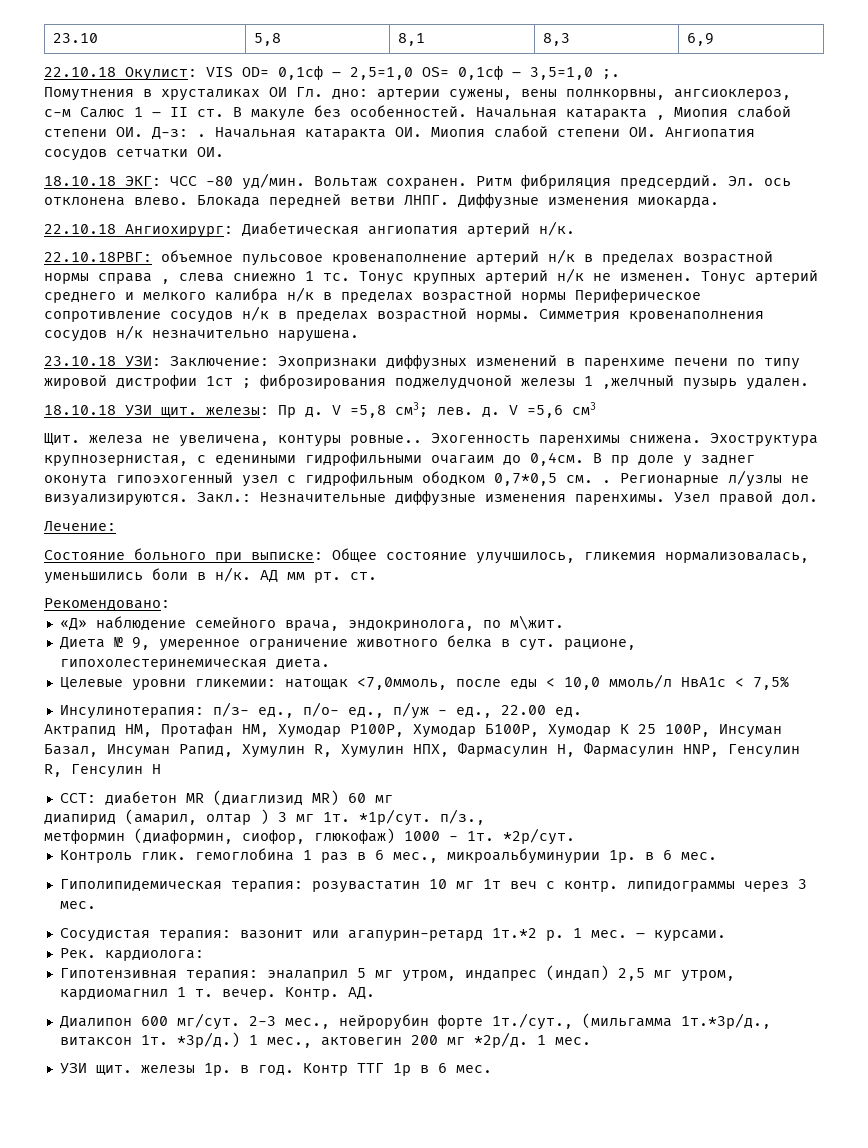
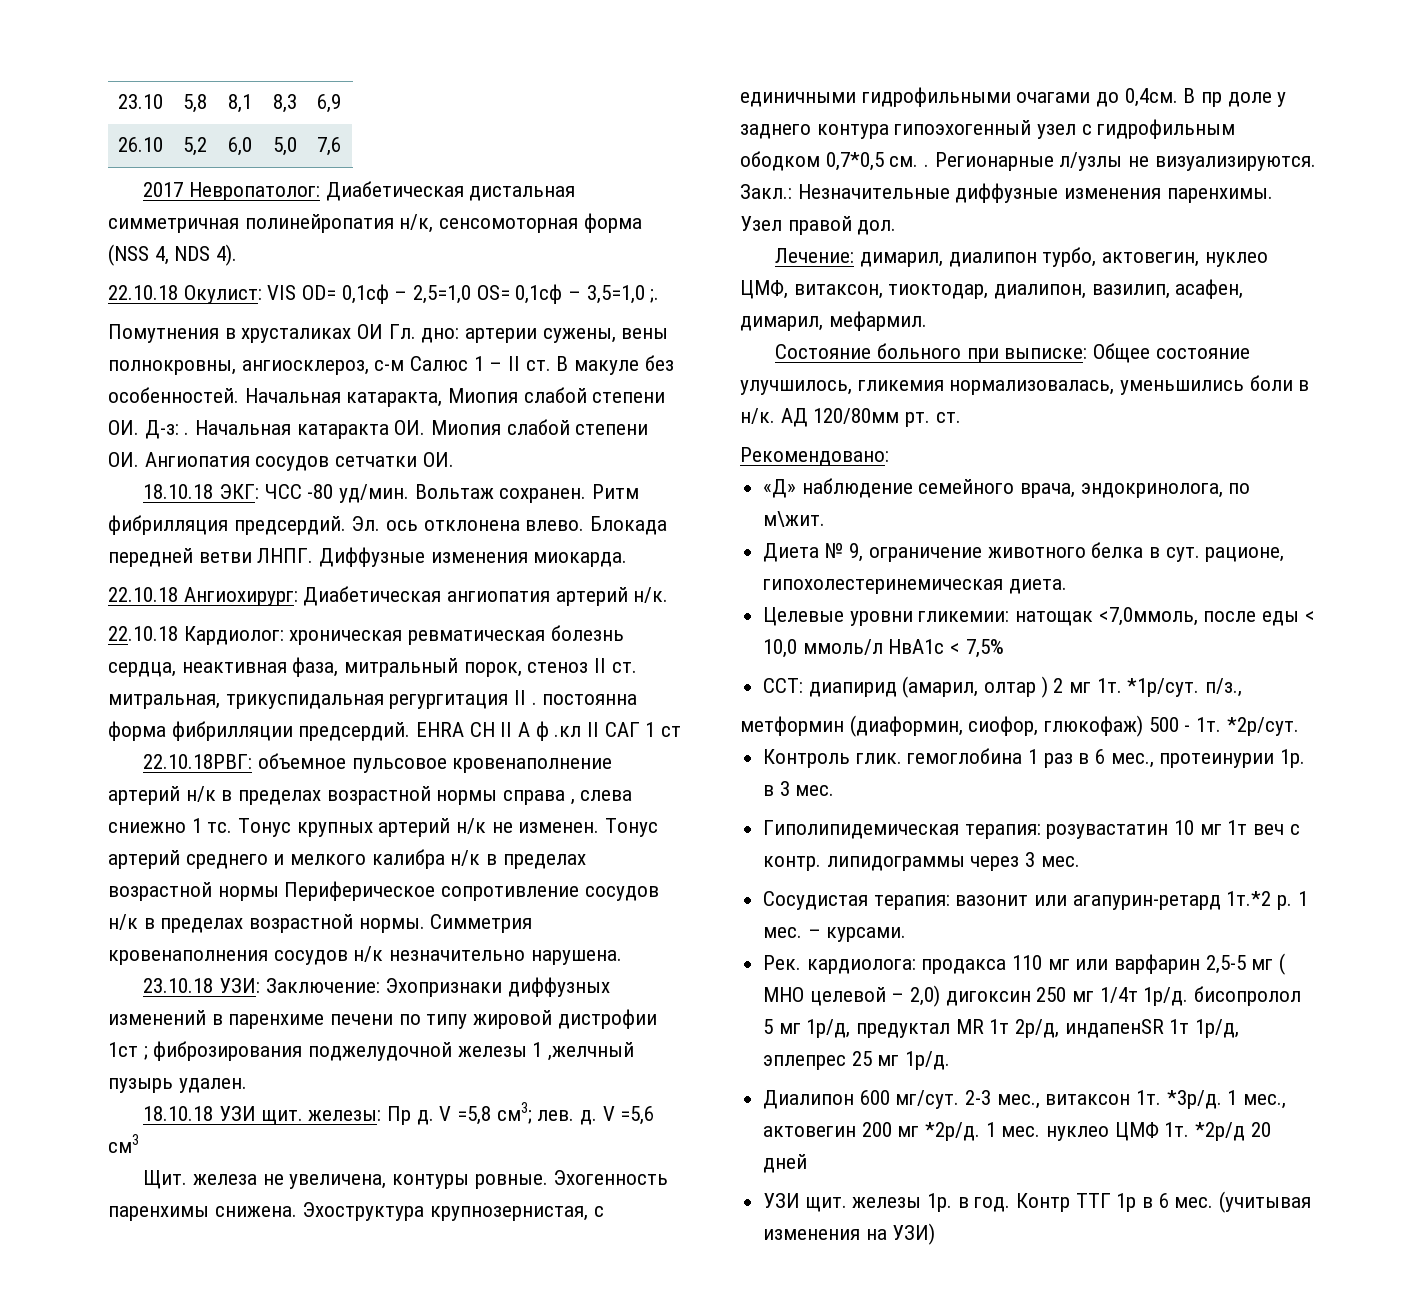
(714, 39) none -> [117,137,163,152] [182,137,207,156] [227,137,252,156] [272,137,297,156] [316,137,341,156] [143,181,576,201] [108,213,642,233] [108,244,238,266] // 26.10 | 5,2 | 6,0 | 5,0 | 7,6 // 2017 Невропатолог: Диабетическая дистальная симметричная полинейропатия н/к, сенсомоторная форма (NSS 4, NDS 4).
[566,89,791,100] полнкорвны, ангсиоклероз, -> [108,360,369,375] полнокровны, ангиосклероз,
[566,109,665,120] катаракта , -> [346,392,443,407] катаракта,
[521,174,611,189] фибриляция -> [108,515,228,535] фибрилляция
(575, 228) none -> [108,625,624,645] [108,657,637,677] [108,690,638,709] [108,721,682,741] // 22.10.18 Кардиолог: хроническая ревматическая болезнь сердца, неактивная фаза, митральный порок, стеноз II ст. митральная, трикуспидальная регургитация II . постоянна форма фибрилляции предсердий. EHRA СН II А ф .кл II САГ 1 ст
[395,375,512,390] поджелудчоной -> [308,1042,453,1061] поджелудочной
[350,435,422,446] ровные.. -> [474,1174,548,1189] ровные.
[215,451,494,466] едениными гидрофильными очагаим -> [740,87,1091,107] единичными гидрофильными очагами
[701,455,755,465] [44,475,107,487] заднег оконута -> [740,124,889,139] заднего контура
(116, 526) none -> [860,247,1268,267] [740,279,1244,299] [740,311,927,331] димарил, диалипон турбо, актовегин, нуклео ЦМФ, витаксон, тиоктодар, диалипон, вазилип, асафен, димарил, мефармил.
[287,572,305,580] мм -> [813,408,900,424] 120/80мм
[158,639,240,651] умеренное -> (864, 552) none
[59,702,582,719] [44,722,782,738] [44,743,800,758] [44,764,161,778] [59,790,393,806] Инсулинотерапия: п/з- ед., п/о- ед., п/уж - ед., 22.00 ед. // Актрапид НМ, Протафан НМ, Хумодар Р100Р, Хумодар Б100Р, Хумодар К 25 100Р, Инсуман Базал, Инсуман Рапид, Хумулин R, Хумулин НПХ, Фармасулин Н, Фармасулин НNР, Генсулин R, Генсулин Н // ССТ: диабетон МR (диаглизид МR) 60 мг // -> [763,678,804,693] ССТ:
[278,812,287,822] 3 -> [1053,678,1064,693] 2
[404,831,440,841] 1000 -> [1148,717,1179,732] 500
[446,848,672,864] микроальбуминурии 1р. в 6 -> [1159,749,1306,768] [763,781,790,796] протеинурии 1р. в 3
[59,965,735,982] [59,987,375,1000] // Гипотензивная терапия: эналаприл 5 мг утром, индапрес (индап) 2,5 мг утром, кардиомагнил 1 т. вечер. Контр. АД. -> [921,953,1286,975] [763,985,1302,1007] [763,1019,1240,1038] [763,1051,951,1070] продакса 110 мг или варфарин 2,5-5 мг ( МНО целевой – 2,0) дигоксин 250 мг 1/4т 1р/д. бисопролол 5 мг 1р/д, предуктал MR 1т 2р/д, индапенSR 1т 1р/д, эплепрес 25 мг 1р/д.
[338,1013,771,1030] нейрорубин форте 1т./сут., (мильгамма 1т.*3р/д., -> (1040, 1101) none
[176,1032,240,1048] *3р/д.) -> [1166,1090,1222,1109] *3р/д.
(591, 1041) none -> [1046,1122,1271,1141] [763,1154,808,1173] нуклео ЦМФ 1т. *2р/д 20 дней
(492, 1069) none -> [1219,1191,1312,1213] [763,1223,936,1245] (учитывая изменения на УЗИ)

